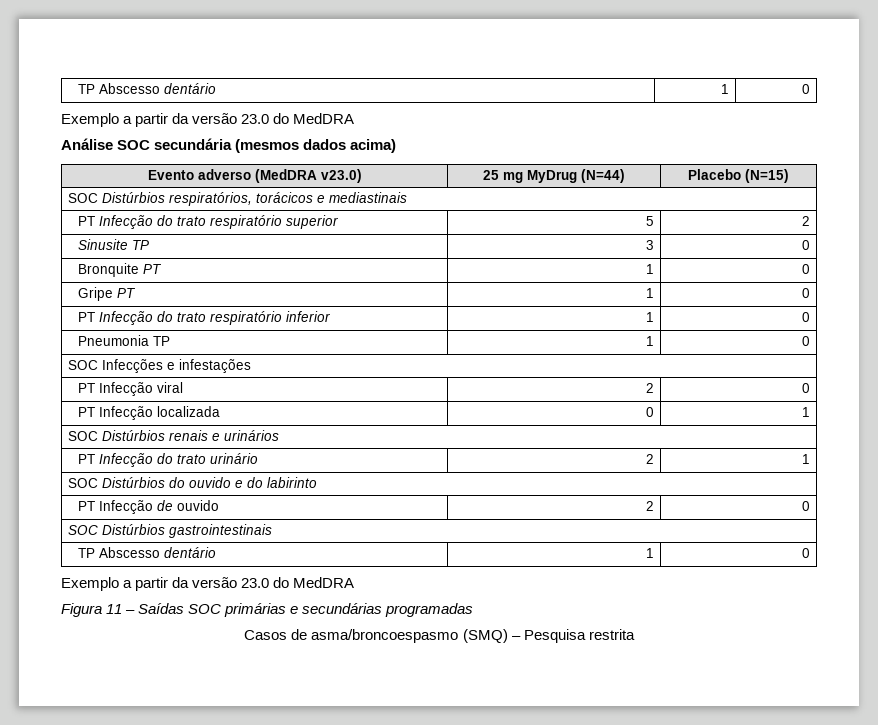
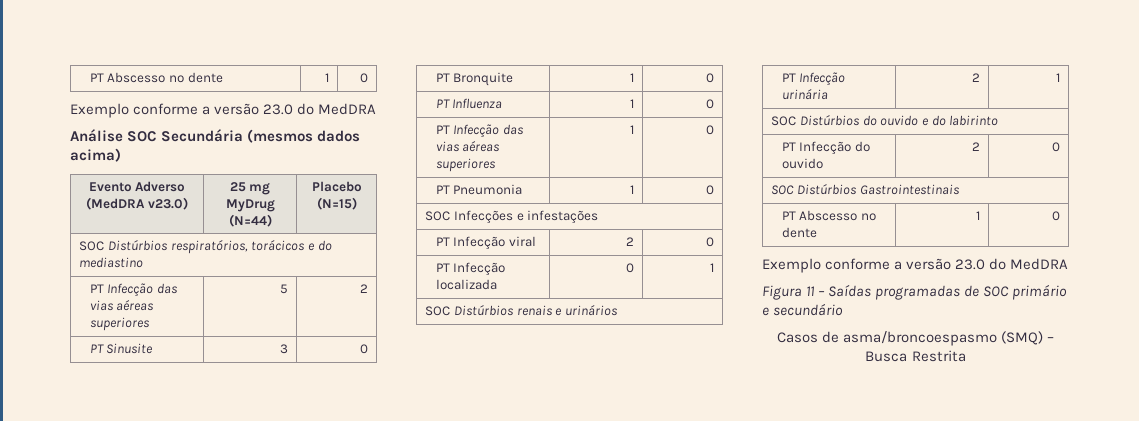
[77,83,216,94] [721,84,730,94] [802,84,811,94] [61,113,190,127] TP Abscesso dentário | 1 | 0 // Exemplo a partir da -> [89,72,223,83] [324,73,329,82] [359,73,368,83] [70,103,211,118] PT Abscesso no dente | 1 | 0 // Exemplo conforme a
[154,138,233,150] secundária -> [161,129,244,142] Secundária
[197,169,251,180] adverso -> [135,181,186,192] Adverso
[328,192,407,203] [77,215,338,229] mediastinais // PT Infecção do trato respiratório superior -> [317,240,332,251] [79,257,144,268] [89,283,178,297] [89,300,154,311] [89,317,149,331] do mediastino // PT Infecção das vias aéreas superiores
(811, 221) none -> [89,344,104,353] PT
[131,240,149,250] TP -> (154, 348) none
(811, 245) none -> [435,73,450,82] PT
[142,264,162,274] [646,264,655,274] [802,264,811,274] [77,287,136,301] PT | 1 | 0 // Gripe PT -> [629,73,634,82] [705,73,714,83] [435,98,503,109] | 1 | 0 // PT Influenza
[156,311,330,325] [646,312,655,322] [802,312,811,322] do trato respiratório inferior | 1 | 0 // -> [503,124,524,135] [435,141,500,152] [435,158,495,172] [629,125,634,134] [705,125,714,135] [435,185,450,194] das vias aéreas superiores | 1 | 0 // PT
[152,336,170,346] TP -> (523, 189) none
[156,453,258,464] do trato urinário -> [781,89,828,100] urinária
[156,500,173,511] de -> [855,141,871,152] do
[168,524,272,538] [77,547,216,558] [646,548,655,558] [802,548,811,558] [61,577,190,591] gastrointestinais // TP Abscesso dentário | 1 | 0 // Exemplo a partir da -> [859,184,959,195] [781,210,877,221] [781,227,817,238] [975,211,980,220] [1051,211,1060,221] [762,258,903,273] Gastrointestinais // PT Abscesso no dente | 1 | 0 // Exemplo conforme a
[188,603,474,617] SOC primárias e secundárias programadas -> [875,284,1068,300] [762,303,844,316] programadas de SOC primário e secundário
[523,629,635,643] Pesquisa restrita -> [865,350,966,362] Busca Restrita

